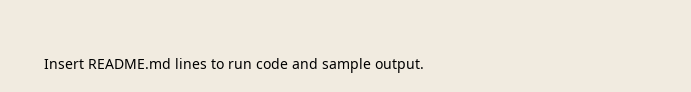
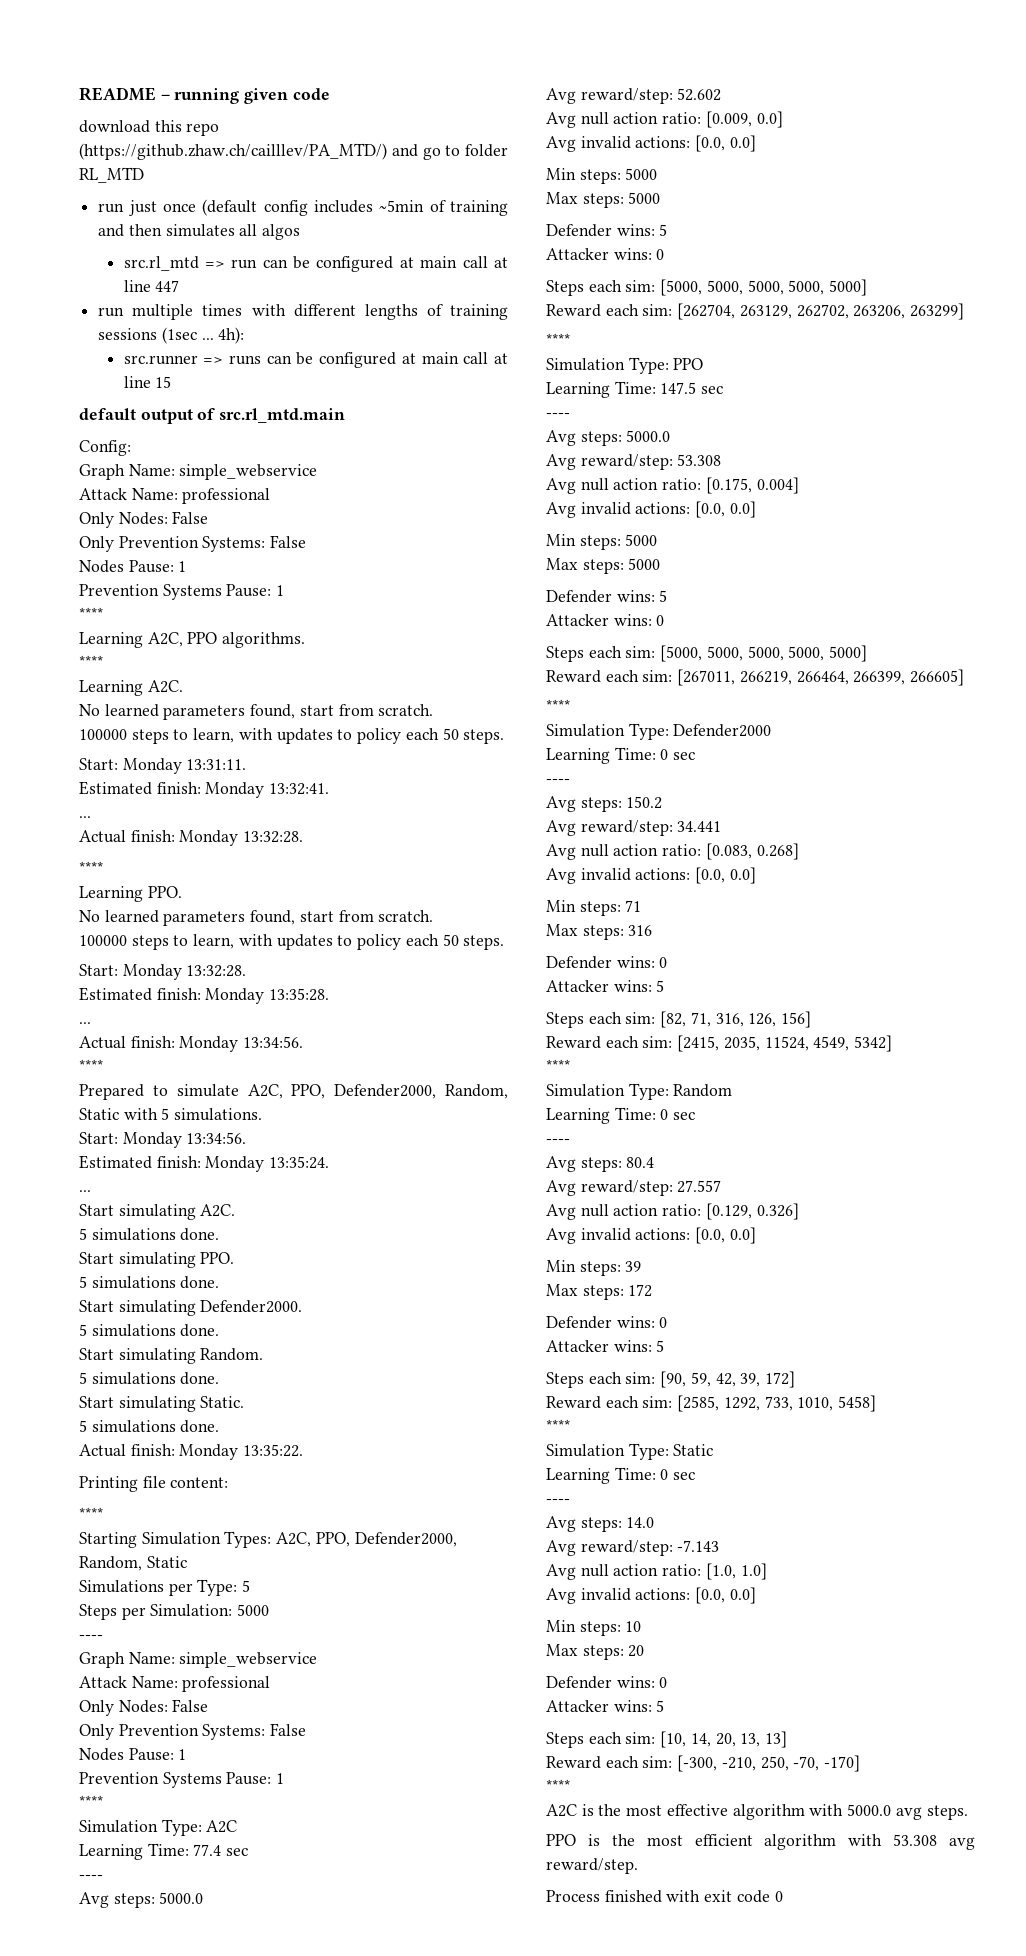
[44,58,424,73] Insert README.md lines to run code and sample output. -> [79,87,330,104] [79,120,220,136] [79,143,508,160] [79,167,144,183] [98,199,508,216] [98,224,301,240] [123,256,508,272] [123,280,180,292] [98,304,508,320] [98,327,245,344] [123,352,509,368] [123,376,172,388] [79,408,346,424] [79,440,131,456] [79,464,318,480] [79,488,271,504] [79,511,209,528] [79,535,307,552] [79,560,187,573] [79,584,285,600] [79,607,103,620] [79,632,306,648] [79,655,103,668] [79,680,183,696] [79,704,434,720] [79,728,505,744] [79,758,247,774] [79,781,330,798] [79,816,91,818] [79,830,304,846] [79,861,103,874] [79,886,182,902] [79,910,434,926] [79,934,505,950] [79,964,247,980] [79,987,330,1004] [79,1022,91,1024] [79,1036,304,1052] [79,1059,103,1072] [79,1084,509,1100] [79,1108,263,1121] [79,1132,247,1148] [79,1155,330,1172] [79,1190,91,1192] [79,1204,236,1220] [79,1228,220,1241] [79,1252,235,1268] [79,1276,220,1289] [79,1300,303,1316] [79,1324,220,1337] [79,1348,264,1364] [79,1372,220,1385] [79,1396,245,1412] [79,1420,220,1433] [79,1444,304,1460] [79,1476,229,1492] [79,1507,103,1520] [79,1531,457,1548] [79,1556,187,1571] [79,1579,251,1596] [79,1604,270,1620] [79,1635,103,1640] [79,1652,318,1668] [79,1676,271,1692] [79,1699,209,1716] [79,1723,307,1740] [79,1748,187,1761] [79,1772,285,1788] [79,1795,103,1808] [79,1819,238,1836] [79,1843,249,1860] [79,1875,103,1880] [79,1892,204,1908] [546,88,722,104] [546,111,783,128] [546,135,756,152] [546,168,658,184] [546,192,661,208] [546,224,668,237] [546,248,665,260] [546,279,868,296] [546,303,965,320] [546,333,570,346] [546,357,704,374] [546,381,724,398] [546,413,570,418] [546,430,671,446] [546,454,722,470] [546,477,799,494] [546,501,756,518] [546,534,658,550] [546,558,661,574] [546,590,668,603] [546,614,665,626] [546,645,868,662] [546,669,965,686] [546,699,570,712] [546,723,772,740] [546,747,696,764] [546,779,570,784] [546,796,663,812] [546,820,722,836] [546,843,799,860] [546,867,756,884] [546,900,642,916] [546,924,653,940] [546,956,668,969] [546,980,665,992] [546,1011,812,1028] [546,1035,893,1052] [546,1059,570,1072] [546,1083,733,1100] [546,1107,696,1124] [546,1139,570,1144] [546,1156,655,1172] [546,1180,722,1196] [546,1203,799,1220] [546,1227,756,1244] [546,1260,642,1276] [546,1284,653,1300] [546,1316,668,1329] [546,1340,665,1352] [546,1371,796,1388] [546,1395,877,1412] [546,1419,570,1432] [546,1443,714,1460] [546,1467,696,1484] [546,1499,570,1504] [546,1516,655,1532] [546,1540,720,1556] [546,1563,767,1580] [546,1587,756,1604] [546,1620,642,1636] [546,1644,645,1660] [546,1676,668,1689] [546,1700,665,1712] [546,1731,788,1748] [546,1755,861,1772] [546,1779,570,1792] [546,1804,968,1820] [546,1834,975,1850] [546,1858,638,1874] [546,1890,783,1903] README – running given code // download this repo (https://github.zhaw.ch/cailllev/PA_MTD/) and go to folder RL_MTD // run just once (default config includes ~5min of training and then simulates all algos // src.rl_mtd => run can be configured at main call at line 447 // run multiple times with different lengths of training sessions (1sec ... 4h): // src.runner => runs can be configured at main call at line 15 // default output of src.rl_mtd.main // Config: // Graph Name: simple_webservice // Attack Name: professional // Only Nodes: False // Only Prevention Systems: False // Nodes Pause: 1 // Prevention Systems Pause: 1 // **** // Learning A2C, PPO algorithms. // **** // Learning A2C. // No learned parameters found, start from scratch. // 100000 steps to learn, with updates to policy each 50 steps. // Start: Monday 13:31:11. // Estimated finish: Monday 13:32:41. // ... // Actual finish: Monday 13:32:28. // **** // Learning PPO. // No learned parameters found, start from scratch. // 100000 steps to learn, with updates to policy each 50 steps. // Start: Monday 13:32:28. // Estimated finish: Monday 13:35:28. // ... // Actual finish: Monday 13:34:56. // **** // Prepared to simulate A2C, PPO, Defender2000, Random, Static with 5 simulations. // Start: Monday 13:34:56. // Estimated finish: Monday 13:35:24. // ... // Start simulating A2C. // 5 simulations done. // Start simulating PPO. // 5 simulations done. // Start simulating Defender2000. // 5 simulations done. // Start simulating Random. // 5 simulations done. // Start simulating Static. // 5 simulations done. // Actual finish: Monday 13:35:22. // Printing file content: // **** // Starting Simulation Types: A2C, PPO, Defender2000, Random, Static // Simulations per Type: 5 // Steps per Simulation: 5000 // ---- // Graph Name: simple_webservice // Attack Name: professional // Only Nodes: False // Only Prevention Systems: False // Nodes Pause: 1 // Prevention Systems Pause: 1 // **** // Simulation Type: A2C // Learning Time: 77.4 sec // ---- // Avg steps: 5000.0 // Avg reward/step: 52.602 // Avg null action ratio: [0.009, 0.0] // Avg invalid actions: [0.0, 0.0] // Min steps: 5000 // Max steps: 5000 // Defender wins: 5 // Attacker wins: 0 // Steps each sim: [5000, 5000, 5000, 5000, 5000] // Reward each sim: [262704, 263129, 262702, 263206, 263299] // **** // Simulation Type: PPO // Learning Time: 147.5 sec // ---- // Avg steps: 5000.0 // Avg reward/step: 53.308 // Avg null action ratio: [0.175, 0.004] // Avg invalid actions: [0.0, 0.0] // Min steps: 5000 // Max steps: 5000 // Defender wins: 5 // Attacker wins: 0 // Steps each sim: [5000, 5000, 5000, 5000, 5000] // Reward each sim: [267011, 266219, 266464, 266399, 266605] // **** // Simulation Type: Defender2000 // Learning Time: 0 sec // ---- // Avg steps: 150.2 // Avg reward/step: 34.441 // Avg null action ratio: [0.083, 0.268] // Avg invalid actions: [0.0, 0.0] // Min steps: 71 // Max steps: 316 // Defender wins: 0 // Attacker wins: 5 // Steps each sim: [82, 71, 316, 126, 156] // Reward each sim: [2415, 2035, 11524, 4549, 5342] // **** // Simulation Type: Random // Learning Time: 0 sec // ---- // Avg steps: 80.4 // Avg reward/step: 27.557 // Avg null action ratio: [0.129, 0.326] // Avg invalid actions: [0.0, 0.0] // Min steps: 39 // Max steps: 172 // Defender wins: 0 // Attacker wins: 5 // Steps each sim: [90, 59, 42, 39, 172] // Reward each sim: [2585, 1292, 733, 1010, 5458] // **** // Simulation Type: Static // Learning Time: 0 sec // ---- // Avg steps: 14.0 // Avg reward/step: -7.143 // Avg null action ratio: [1.0, 1.0] // Avg invalid actions: [0.0, 0.0] // Min steps: 10 // Max steps: 20 // Defender wins: 0 // Attacker wins: 5 // Steps each sim: [10, 14, 20, 13, 13] // Reward each sim: [-300, -210, 250, -70, -170] // **** // A2C is the most effective algorithm with 5000.0 avg steps. // PPO is the most efficient algorithm with 53.308 avg reward/step. // Process finished with exit code 0

